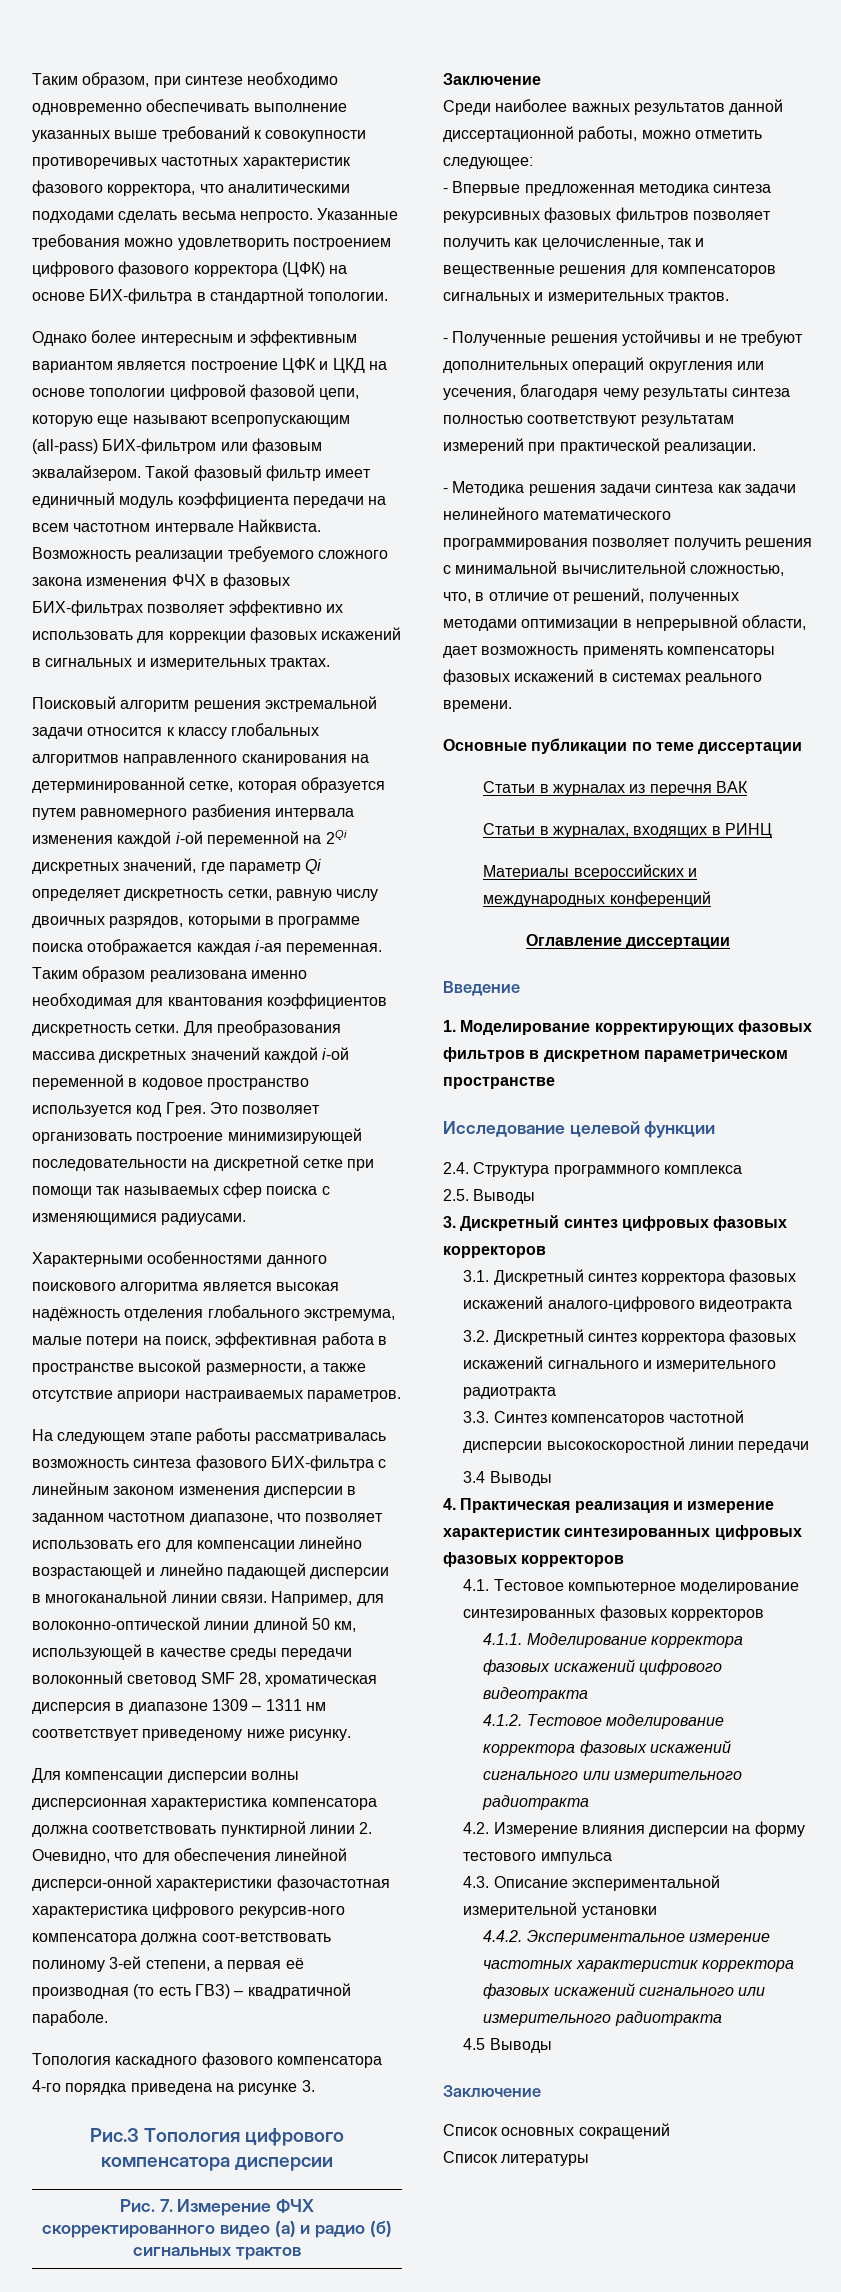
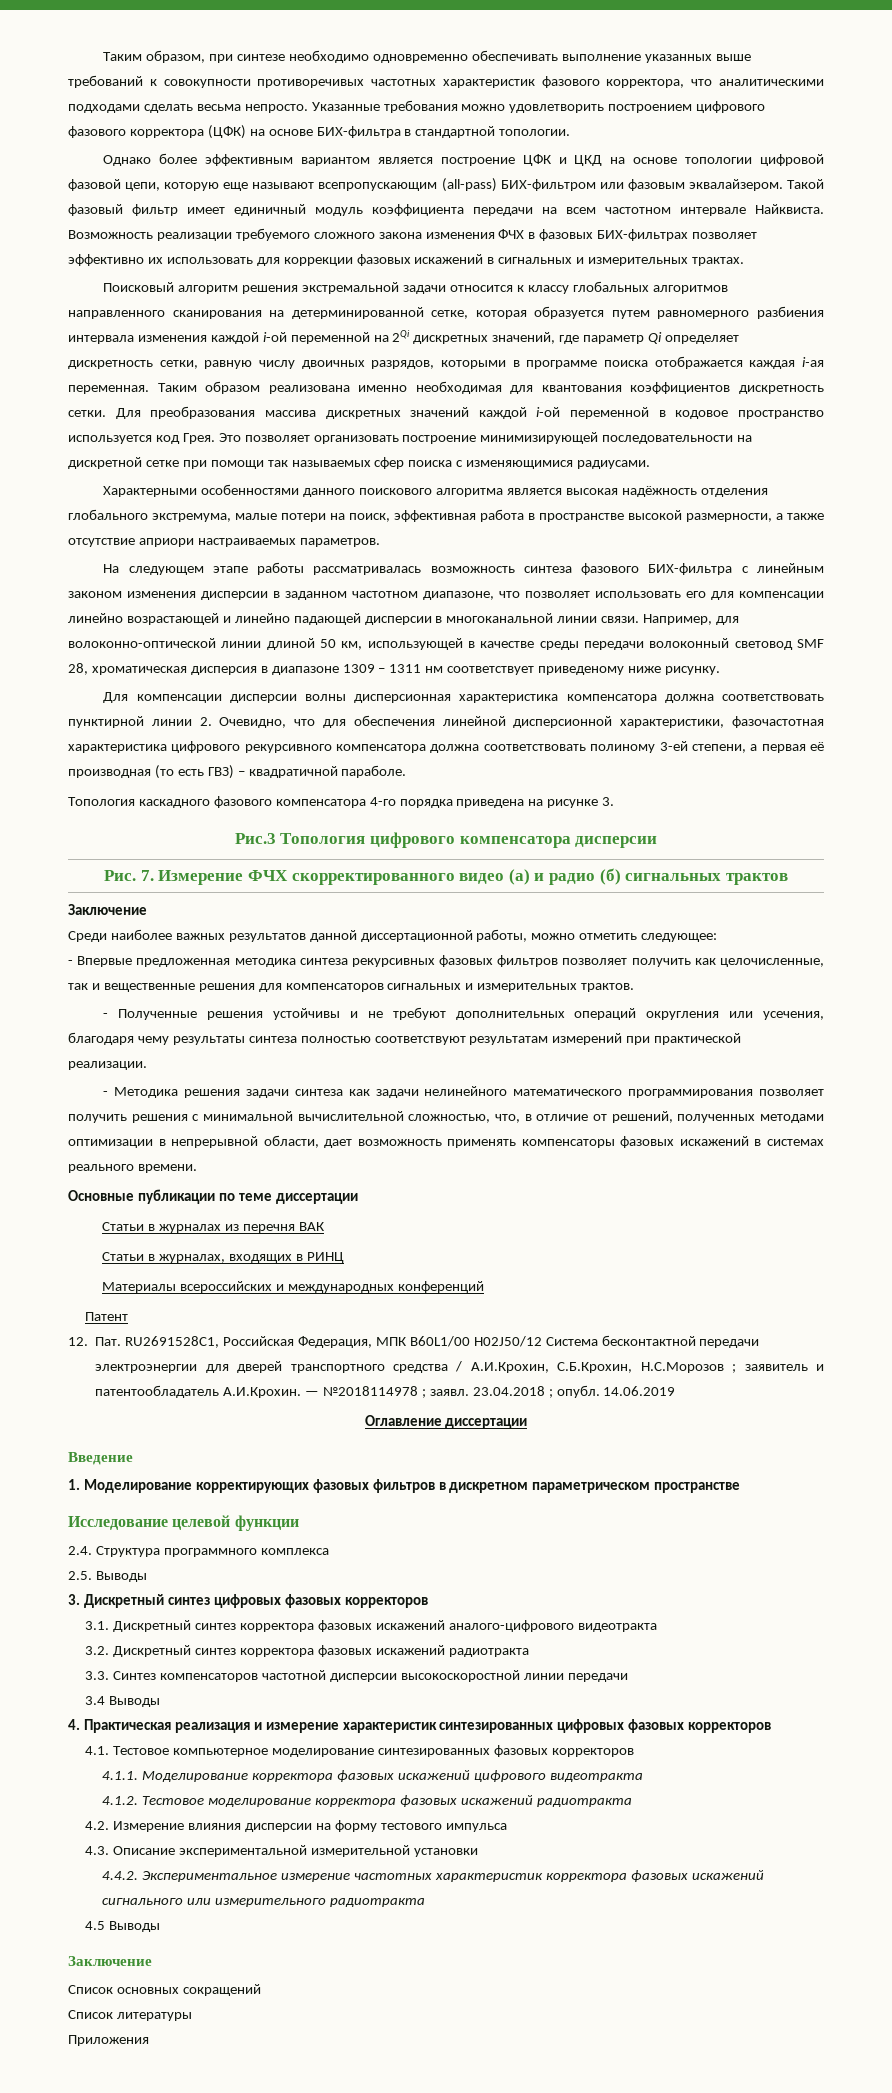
[140,334,246,346] интересным и -> (198, 158) none
[32,1875,273,1891] дисперси-онной характеристики -> [513,716,725,728] дисперсионной характеристики,
[238,1906,345,1918] [32,1933,331,1945] рекурсив-ного компенсатора должна соот-ветствовать -> [244,744,586,753] рекурсивного компенсатора должна соответствовать
(711, 899) none -> [85,1312,129,1321] [68,1335,760,1348] [95,1361,824,1373] [95,1385,676,1398] // Патент // 12. Пат. RU2691528C1, Российская Федерация, МПК B60L1/00 H02J50/12 Система бесконтактной передачи электроэнергии для дверей транспортного средства / А.И.Крохин, С.Б.Крохин, Н.С.Морозов ; заявитель и патентообладатель А.И.Крохин. — №2018114978 ; заявл. 23.04.2018 ; опубл. 14.06.2019
[547,1360,777,1372] сигнального и измерительного -> (445, 1650) none
[483,1771,743,1783] сигнального или измерительного -> (533, 1800) none
(590, 2160) none -> [68,2035,149,2046] // Приложения

